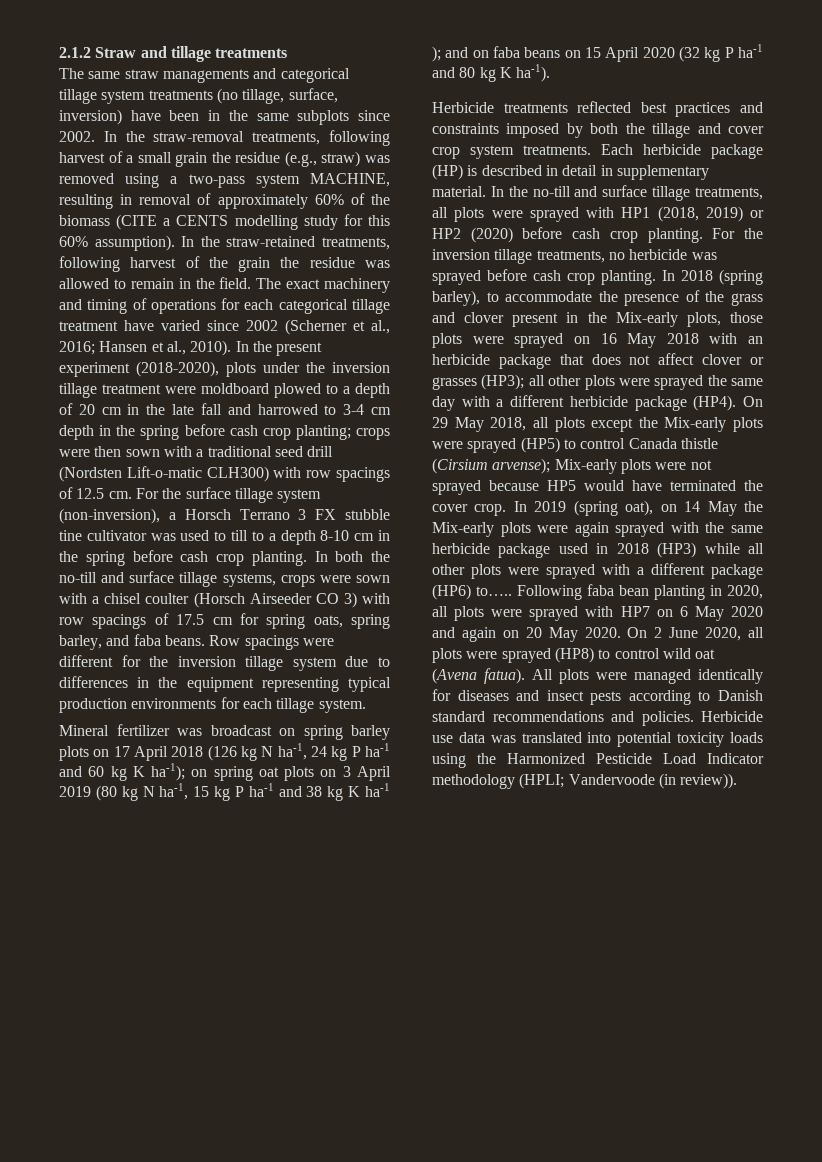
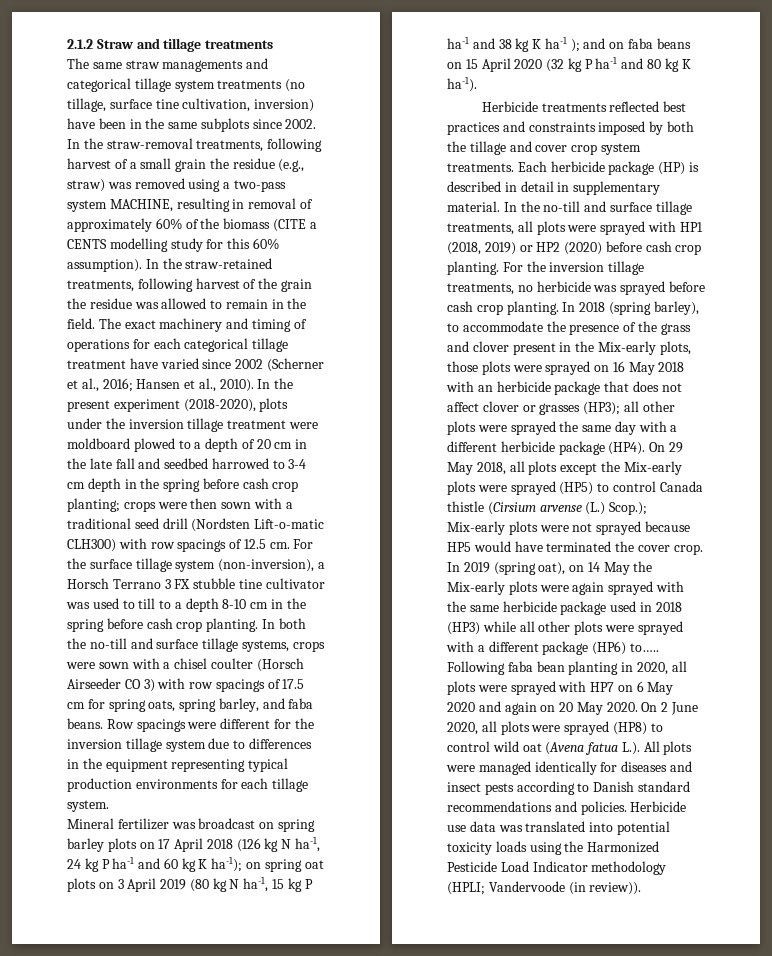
[288,88,338,103] surface, -> [109,98,251,112] surface tine cultivation,
(251, 409) none -> [164,458,209,469] seedbed
[492,458,551,474] arvense); -> [539,502,648,515] arvense (L.) Scop.);
[484,668,525,684] fatua). -> [585,742,640,755] fatua L.).

